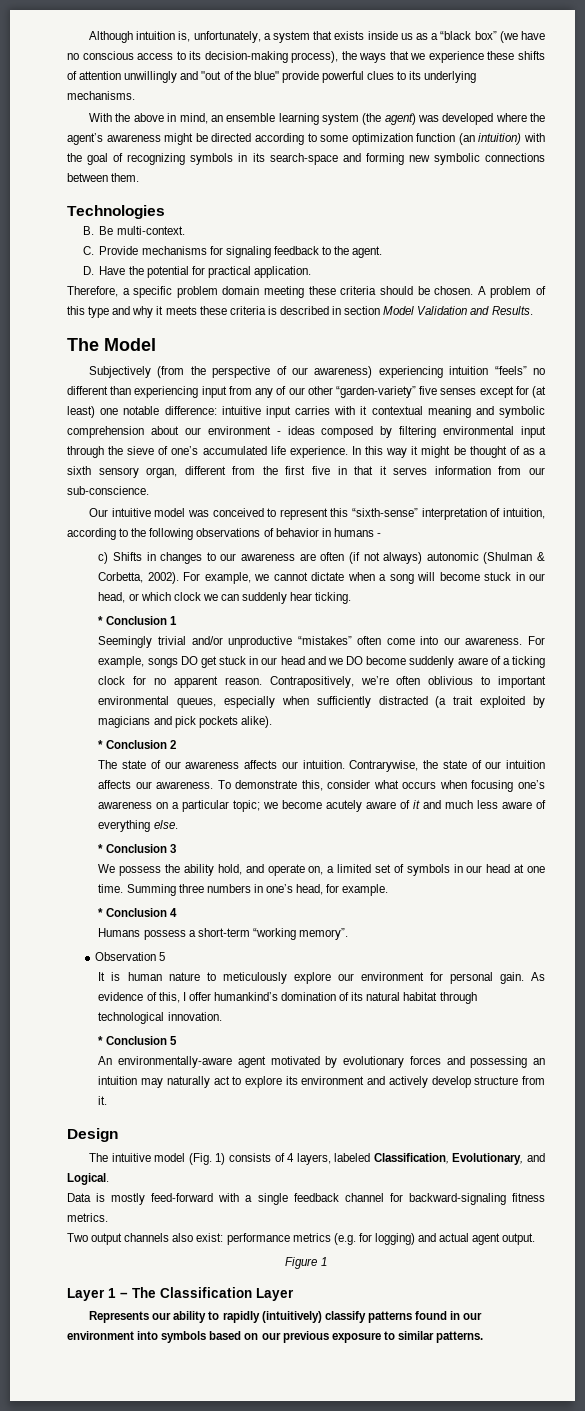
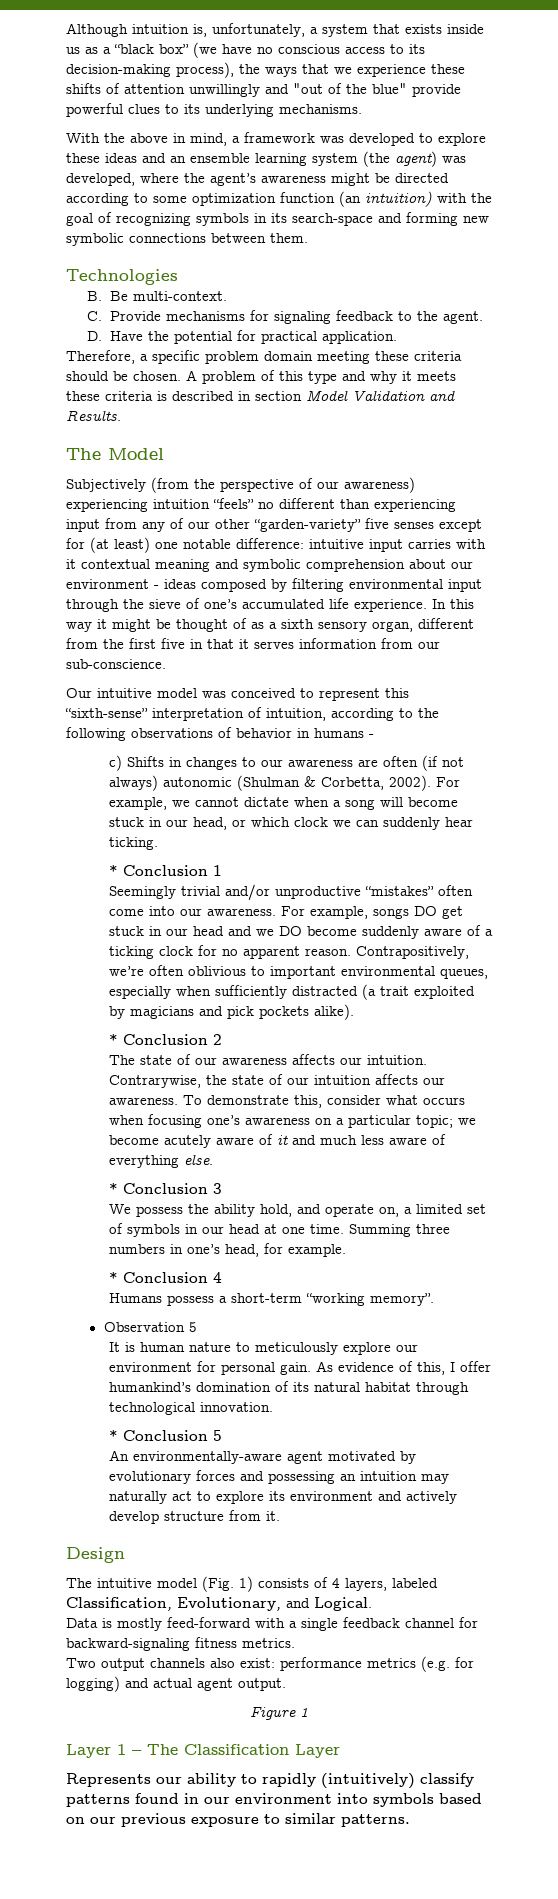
(208, 118) none -> [232,132,486,146] [66,153,166,163] a framework was developed to explore these ideas and
[442,113,494,125] developed -> [66,173,135,186] developed,

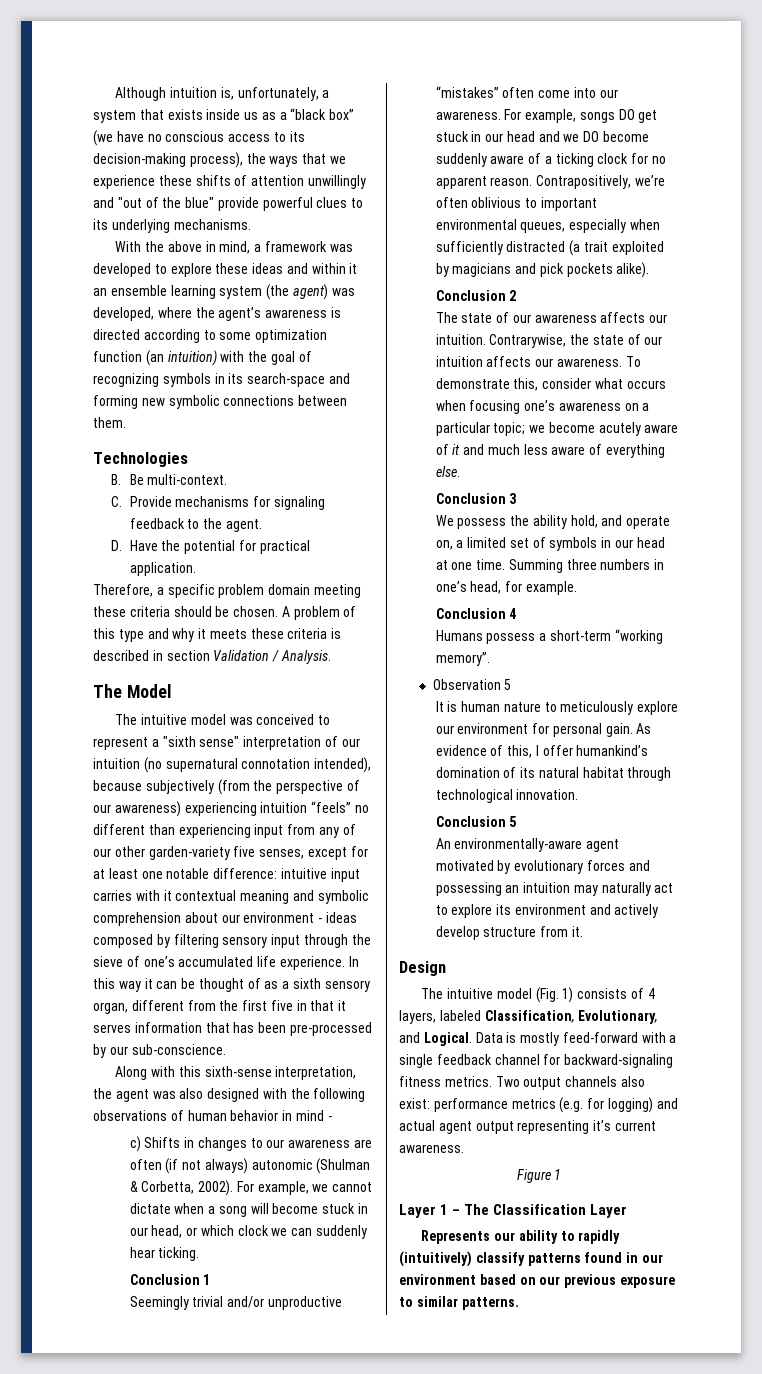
(166, 158) none -> [311,263,358,274] within it
[331,173,390,186] might be -> [330,307,341,318] is
[306,390,455,401] [66,410,121,421] [66,448,164,460] [66,479,146,492] Model Validation and Results. // The Model // Subjectively -> [213,650,331,664] [93,684,171,698] [115,714,331,725] [93,736,360,750] [93,757,372,773] [93,780,214,794] Validation / Analysis. // The Model // The intuitive model was conceived to represent a "sixth sense" interpretation of our intuition (no supernatural connotation intended), because subjectively
[254,518,482,532] [66,537,150,553] “garden-variety” five senses except for (at least) -> [148,846,368,860] [93,868,138,879] garden-variety five senses, except for at least
[349,579,443,589] environmental -> [222,936,268,948] sensory
[112,619,151,632] might -> [156,981,178,989] can
[381,638,440,649] [66,659,166,669] [66,688,409,701] [65,707,413,721] from our sub-conscience. // Our intuitive model was conceived to represent this “sixth-sense” interpretation of intuition, according to -> [205,1022,372,1036] [93,1044,226,1058] [115,1066,357,1080] [93,1088,287,1102] that has been pre-processed by our sub-conscience. // Along with this sixth-sense interpretation, the agent was also designed with
(232, 732) none -> [187,1110,227,1121] human
[314,728,364,738] humans -> [295,1110,324,1121] mind
[108,865,118,876] * -> (200, 1254) none
[108,1034,118,1045] * -> (650, 270) none
[108,1183,118,1194] * -> (460, 471) none
[108,1272,118,1283] * -> (577, 588) none
[108,1430,118,1441] * -> (579, 794) none
(372, 1604) // -> (472, 1039) none
(295, 1643) // -> (492, 1081) none
[238,1678,286,1691] output. -> [475,1120,656,1134] [399,1144,464,1153] output representing it’s current awareness.
[337,1793,434,1807] into symbols -> (476, 1279) none

